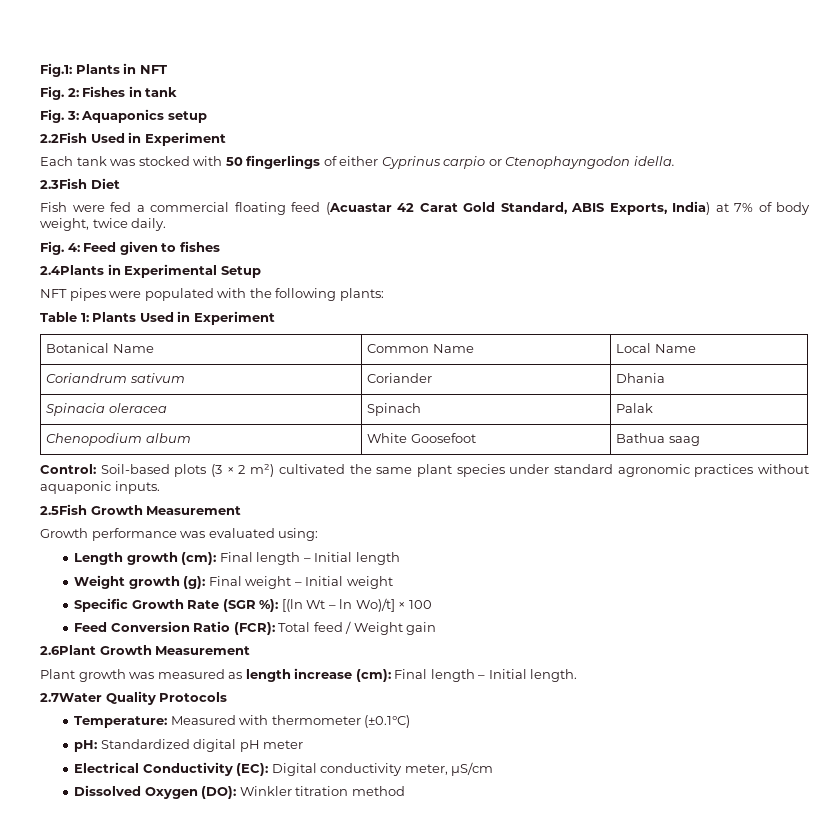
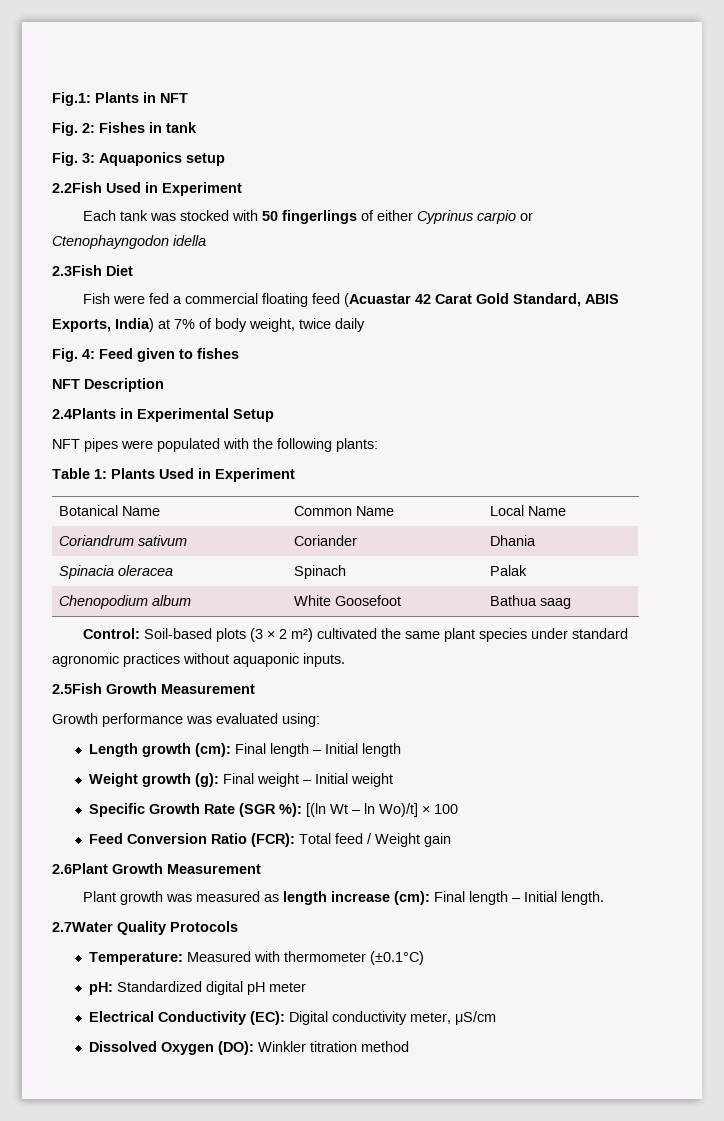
[633,156,675,166] idella. -> [173,235,206,246] idella
[131,218,167,231] daily. -> [335,318,365,332] daily
(220, 246) none -> [52,378,164,392] // NFT Description

